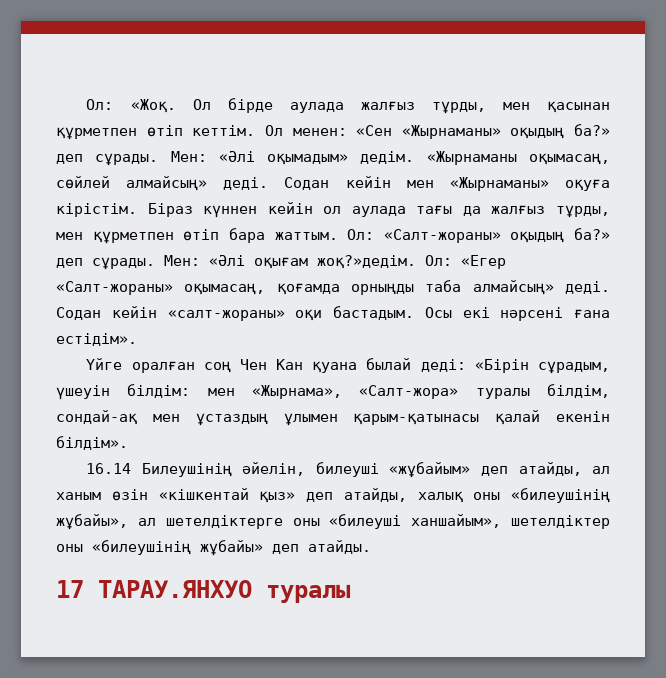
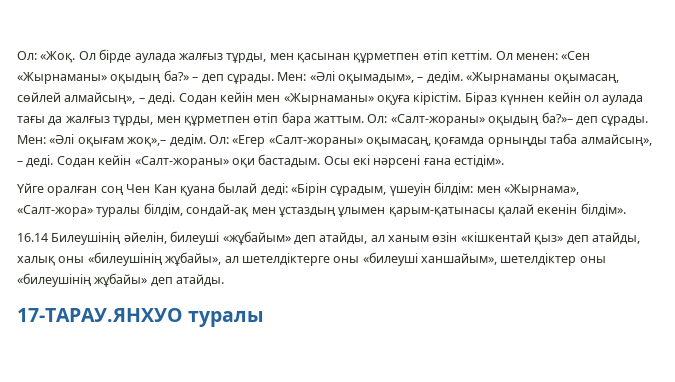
[56,151,349,166] деп сұрады. Мен: «Әлі оқымадым» -> [192,71,424,84] – деп сұрады. Мен: «Әлі оқымадым», –
[126,176,208,191] алмайсың» -> [64,92,145,104] алмайсың», –
[574,228,610,240] ба?» -> [541,112,573,123] ба?»–
[317,255,416,269] жоқ?»дедім. -> [127,134,206,147] жоқ»,– дедім.
[472,280,610,295] [56,306,285,321] алмайсың» деді. Содан кейін «салт-жораны» -> [580,134,652,146] [17,155,229,168] алмайсың», – деді. Содан кейін «Салт-жораны»
[56,580,252,598] 17 ТАРАУ.ЯНХУО -> [17,308,183,322] 17-ТАРАУ.ЯНХУО

